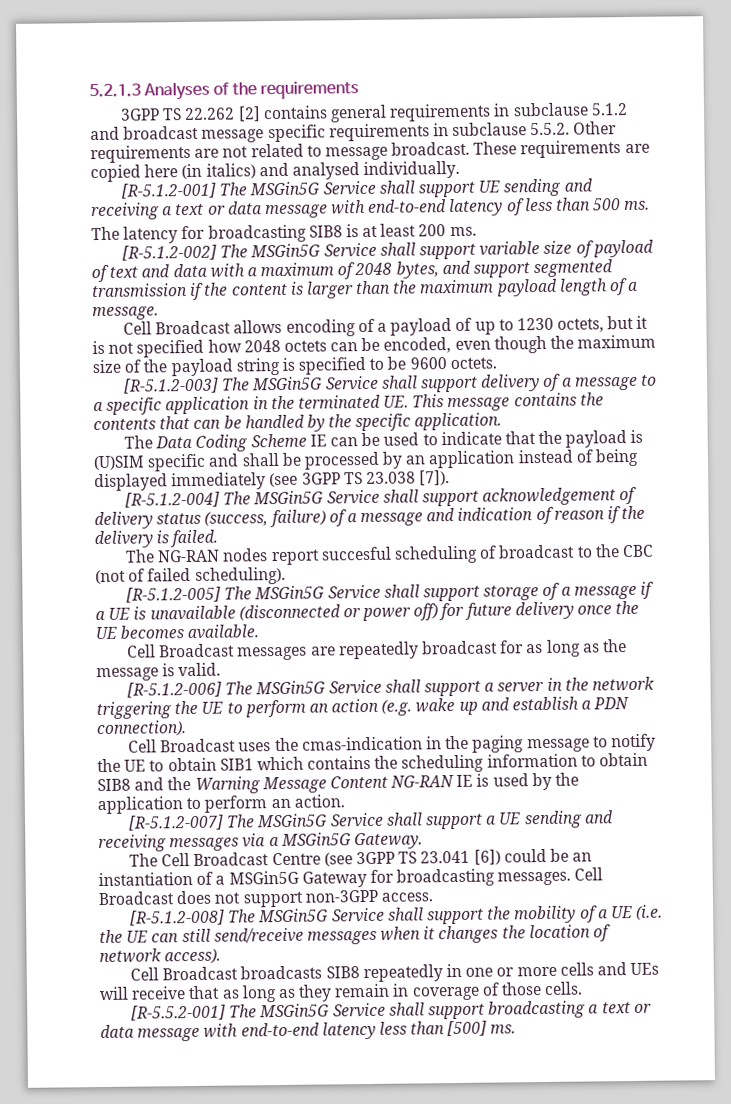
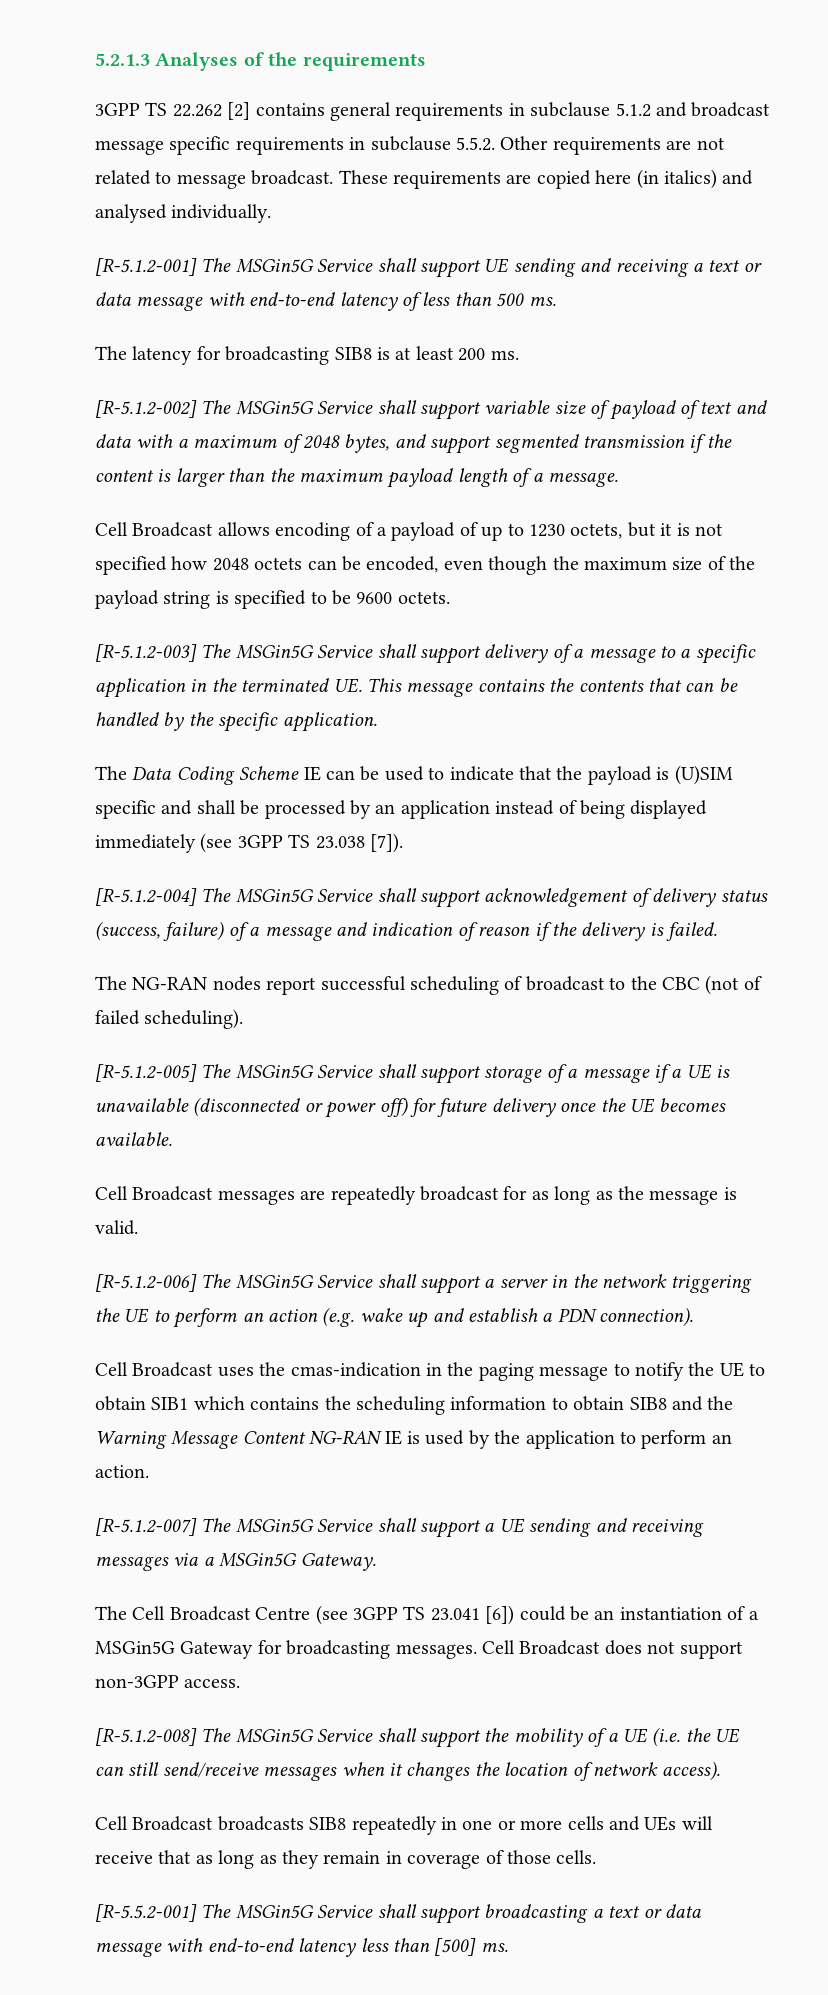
[320,546,392,561] succesful -> [320,976,406,991] successful

